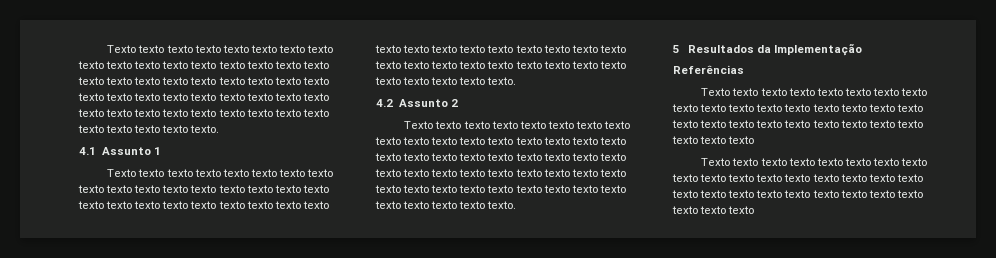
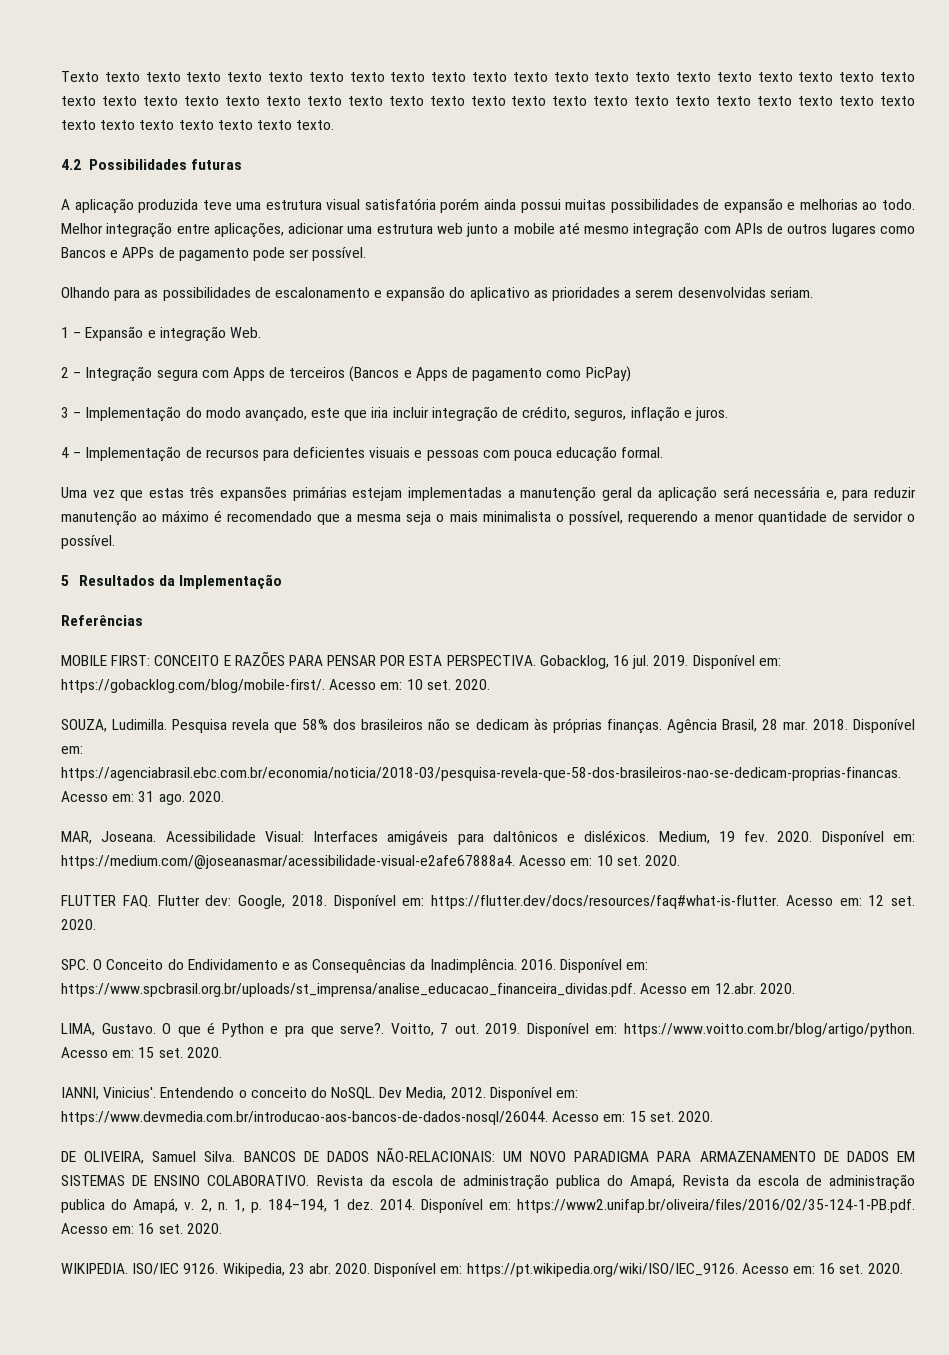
[79,147,161,155] [107,169,334,177] [78,185,329,193] [78,201,329,209] [375,45,626,53] [375,61,626,69] [375,77,517,85] [376,99,458,107] [404,121,631,129] [375,137,626,145] [375,153,626,161] [375,169,626,177] [375,185,626,193] [375,201,517,209] 4.1 Assunto 1 // Texto texto texto texto texto texto texto texto texto texto texto texto texto texto texto texto texto texto texto texto texto texto texto texto texto texto texto texto texto texto texto texto texto texto texto texto texto texto texto texto texto texto texto texto texto texto texto texto texto. // 4.2 Assunto 2 // Texto texto texto texto texto texto texto texto texto texto texto texto texto texto texto texto texto texto texto texto texto texto texto texto texto texto texto texto texto texto texto texto texto texto texto texto texto texto texto texto texto texto texto texto texto texto texto texto texto. -> [61,159,242,170] [61,198,915,214] [61,222,916,238] [61,247,367,261] [61,286,813,301] [61,326,261,342] [61,366,631,382] [61,406,728,422] [61,446,664,462] [61,486,916,502] [61,510,915,526] [61,535,115,549] 4.2 Possibilidades futuras // A aplicação produzida teve uma estrutura visual satisfatória porém ainda possui muitas possibilidades de expansão e melhorias ao todo. Melhor integração entre aplicações, adicionar uma estrutura web junto a mobile até mesmo integração com APIs de outros lugares como Bancos e APPs de pagamento pode ser possível. // Olhando para as possibilidades de escalonamento e expansão do aplicativo as prioridades a serem desenvolvidas seriam. // 1 – Expansão e integração Web. // 2 – Integração segura com Apps de terceiros (Bancos e Apps de pagamento como PicPay) // 3 – Implementação do modo avançado, este que iria incluir integração de crédito, seguros, inflação e juros. // 4 – Implementação de recursos para deficientes visuais e pessoas com pouca educação formal. // Uma vez que estas três expansões primárias estejam implementadas a manutenção geral da aplicação será necessária e, para reduzir manutenção ao máximo é recomendado que a mesma seja o mais minimalista o possível, requerendo a menor quantidade de servidor o possível.
[701,88,928,96] [672,104,923,112] [672,120,923,128] [672,136,755,144] [701,158,928,166] [672,174,923,182] [672,190,923,198] [672,206,755,214] Texto texto texto texto texto texto texto texto texto texto texto texto texto texto texto texto texto texto texto texto texto texto texto texto texto texto texto texto texto // Texto texto texto texto texto texto texto texto texto texto texto texto texto texto texto texto texto texto texto texto texto texto texto texto texto texto texto texto texto -> [61,651,781,669] [61,679,490,693] [61,718,916,734] [61,746,83,754] [61,767,901,781] [61,791,224,805] [61,830,915,845] [61,855,680,869] [61,895,915,909] [61,919,96,930] [61,959,649,973] [61,983,795,997] [61,1022,915,1037] [61,1047,222,1058] [61,1087,579,1101] [61,1111,713,1125] [61,1147,915,1164] [61,1174,915,1190] [61,1198,916,1213] [61,1223,222,1234] [61,1263,903,1277] MOBILE FIRST: CONCEITO E RAZÕES PARA PENSAR POR ESTA PERSPECTIVA. Gobacklog, 16 jul. 2019. Disponível em: https://gobacklog.com/blog/mobile-first/. Acesso em: 10 set. 2020. // SOUZA, Ludimilla. Pesquisa revela que 58% dos brasileiros não se dedicam às próprias finanças. Agência Brasil, 28 mar. 2018. Disponível em: https://agenciabrasil.ebc.com.br/economia/noticia/2018-03/pesquisa-revela-que-58-dos-brasileiros-nao-se-dedicam-proprias-financas. Acesso em: 31 ago. 2020. // MAR, Joseana. Acessibilidade Visual: Interfaces amigáveis para daltônicos e disléxicos. Medium, 19 fev. 2020. Disponível em: https://medium.com/@joseanasmar/acessibilidade-visual-e2afe67888a4. Acesso em: 10 set. 2020. // FLUTTER FAQ. Flutter dev: Google, 2018. Disponível em: https://flutter.dev/docs/resources/faq#what-is-flutter. Acesso em: 12 set. 2020. // SPC. O Conceito do Endividamento e as Consequências da Inadimplência. 2016. Disponível em: https://www.spcbrasil.org.br/uploads/st_imprensa/analise_educacao_financeira_dividas.pdf. Acesso em 12.abr. 2020. // LIMA, Gustavo. O que é Python e pra que serve?. Voitto, 7 out. 2019. Disponível em: https://www.voitto.com.br/blog/artigo/python. Acesso em: 15 set. 2020. // IANNI, Vinicius'. Entendendo o conceito do NoSQL. Dev Media, 2012. Disponível em: https://www.devmedia.com.br/introducao-aos-bancos-de-dados-nosql/26044. Acesso em: 15 set. 2020. // DE OLIVEIRA, Samuel Silva. BANCOS DE DADOS NÃO-RELACIONAIS: UM NOVO PARADIGMA PARA ARMAZENAMENTO DE DADOS EM SISTEMAS DE ENSINO COLABORATIVO. Revista da escola de administração publica do Amapá, Revista da escola de administração publica do Amapá, v. 2, n. 1, p. 184–194, 1 dez. 2014. Disponível em: https://www2.unifap.br/oliveira/files/2016/02/35-124-1-PB.pdf. Acesso em: 16 set. 2020. // WIKIPEDIA. ISO/IEC 9126. Wikipedia, 23 abr. 2020. Disponível em: https://pt.wikipedia.org/wiki/ISO/IEC_9126. Acesso em: 16 set. 2020.

